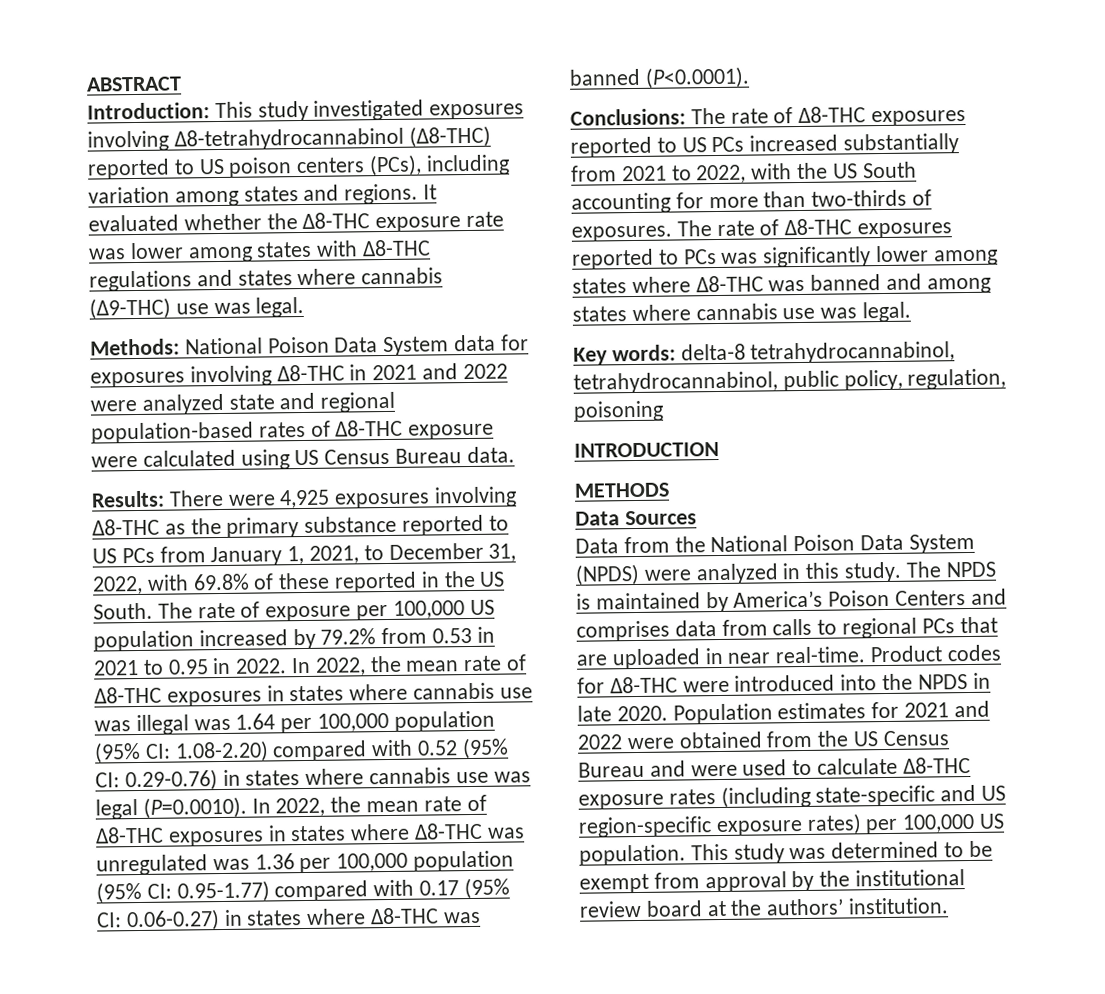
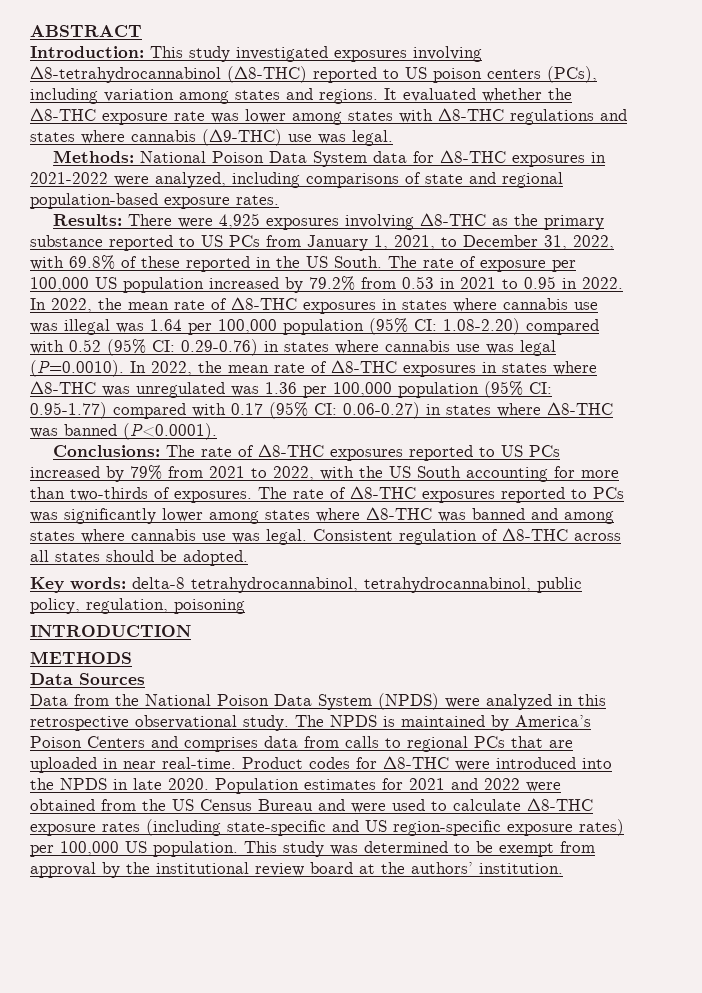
[90,363,508,388] [90,391,396,415] [91,419,495,444] [91,446,515,470] exposures involving ∆8-THC in 2021 and 2022 were analyzed state and regional population-based rates of ∆8-THC exposure were calculated using US Census Bureau data. -> [440,150,607,167] [30,172,563,188] [30,193,279,209] ∆8-THC exposures in 2021-2022 were analyzed, including comparisons of state and regional population-based exposure rates.
[843,133,960,155] substantially -> [106,465,162,482] by 79%
(912, 312) none -> [313,528,621,545] [30,550,248,566] Consistent regulation of ∆8-THC across all states should be adopted.
(841, 570) none -> [30,715,237,731] retrospective observational

